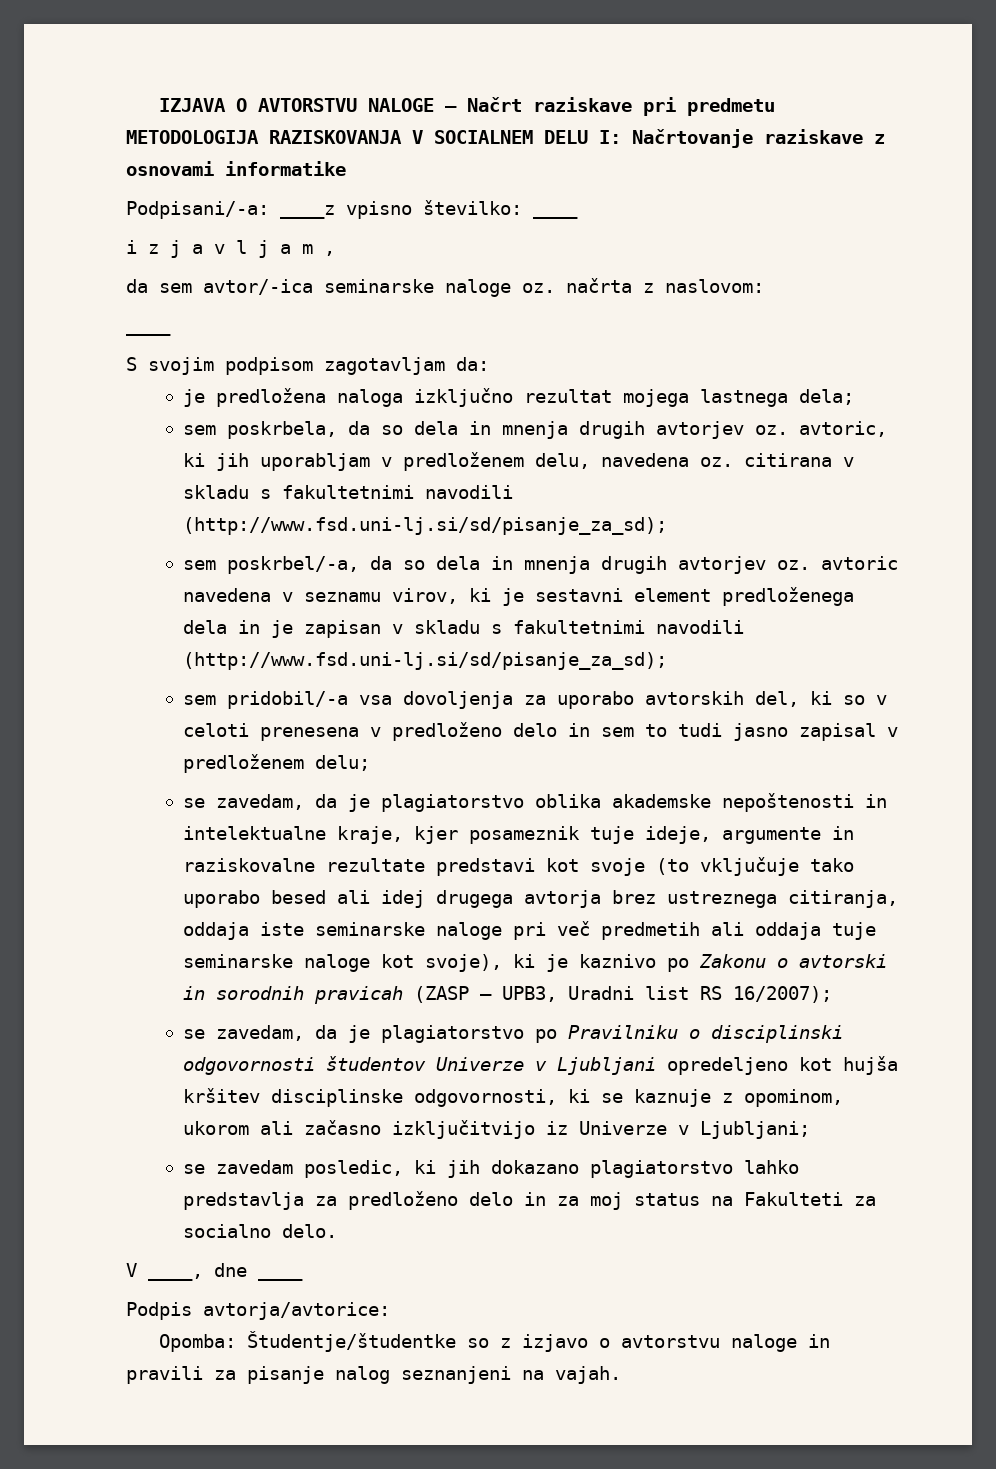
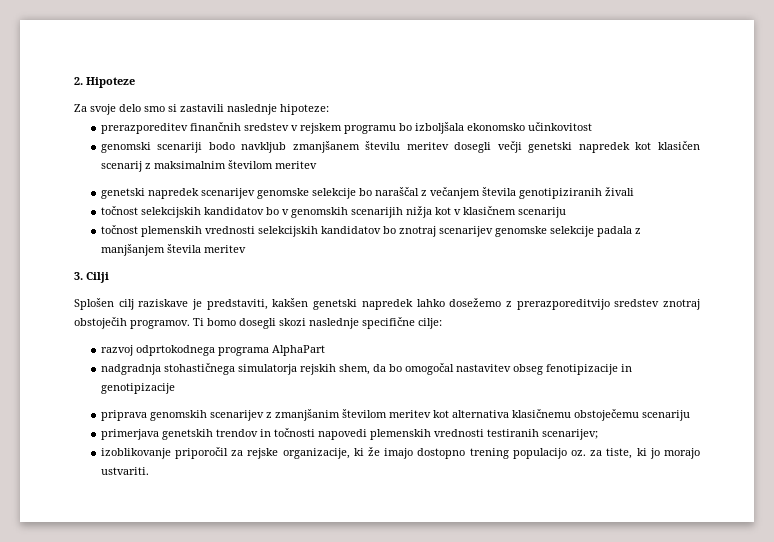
[159,97,776,116] [126,129,885,148] [126,161,346,176] [126,200,522,219] [533,215,578,219] [126,240,335,258] [126,278,764,297] [126,332,171,336] [126,357,489,375] [183,388,855,407] [183,421,888,439] [183,452,855,471] [183,485,514,499] [183,517,668,535] [183,556,899,574] [183,587,855,606] [183,620,745,638] [183,652,668,670] [183,691,888,709] [183,722,899,741] [183,754,371,773] [183,793,888,812] [183,826,855,844] [183,857,855,876] [183,890,899,908] [183,921,877,940] [183,954,888,972] [183,986,833,1004] [183,1025,844,1043] [183,1056,899,1075] [183,1088,844,1107] [183,1120,811,1139] [183,1160,800,1178] [183,1191,877,1210] [183,1224,338,1238] [126,1263,247,1281] [258,1277,303,1281] [126,1302,390,1320] [159,1331,831,1352] [126,1366,621,1384] IZJAVA O AVTORSTVU NALOGE – Načrt raziskave pri predmetu METODOLOGIJA RAZISKOVANJA V SOCIALNEM DELU I: Načrtovanje raziskave z osnovami informatike // Podpisani/-a: ____z vpisno številko: ____ // i z j a v l j a m , // da sem avtor/-ica seminarske naloge oz. načrta z naslovom: // ____ // S svojim podpisom zagotavljam da: // je predložena naloga izključno rezultat mojega lastnega dela; // sem poskrbela, da so dela in mnenja drugih avtorjev oz. avtoric, ki jih uporabljam v predloženem delu, navedena oz. citirana v skladu s fakultetnimi navodili (http://www.fsd.uni-lj.si/sd/pisanje_za_sd); // sem poskrbel/-a, da so dela in mnenja drugih avtorjev oz. avtoric navedena v seznamu virov, ki je sestavni element predloženega dela in je zapisan v skladu s fakultetnimi navodili (http://www.fsd.uni-lj.si/sd/pisanje_za_sd); // sem pridobil/-a vsa dovoljenja za uporabo avtorskih del, ki so v celoti prenesena v predloženo delo in sem to tudi jasno zapisal v predloženem delu; // se zavedam, da je plagiatorstvo oblika akademske nepoštenosti in intelektualne kraje, kjer posameznik tuje ideje, argumente in raziskovalne rezultate predstavi kot svoje (to vključuje tako uporabo besed ali idej drugega avtorja brez ustreznega citiranja, oddaja iste seminarske naloge pri več predmetih ali oddaja tuje seminarske naloge kot svoje), ki je kaznivo po Zakonu o avtorski in sorodnih pravicah (ZASP – UPB3, Uradni list RS 16/2007); // se zavedam, da je plagiatorstvo po Pravilniku o disciplinski odgovornosti študentov Univerze v Ljubljani opredeljeno kot hujša kršitev disciplinske odgovornosti, ki se kaznuje z opominom, ukorom ali začasno izključitvijo iz Univerze v Ljubljani; // se zavedam posledic, ki jih dokazano plagiatorstvo lahko predstavlja za predloženo delo in za moj status na Fakulteti za socialno delo. // V ____, dne ____ // Podpis avtorja/avtorice: // Opomba: Študentje/študentke so z izjavo o avtorstvu naloge in pravili za pisanje nalog seznanjeni na vajah. -> [74,77,135,88] [74,104,329,115] [100,122,592,134] [100,141,700,153] [100,160,317,172] [100,187,634,199] [100,206,566,218] [100,225,641,237] [100,244,246,256] [74,272,109,283] [74,298,700,310] [74,317,442,329] [100,345,325,356] [100,363,632,375] [100,383,175,394] [100,409,690,421] [100,428,598,440] [100,447,700,459] [100,467,149,475] 2. Hipoteze // Za svoje delo smo si zastavili naslednje hipoteze: // prerazporeditev finančnih sredstev v rejskem programu bo izboljšala ekonomsko učinkovitost // genomski scenariji bodo navkljub zmanjšanem številu meritev dosegli večji genetski napredek kot klasičen scenarij z maksimalnim številom meritev // genetski napredek scenarijev genomske selekcije bo naraščal z večanjem števila genotipiziranih živali // točnost selekcijskih kandidatov bo v genomskih scenarijih nižja kot v klasičnem scenariju // točnost plemenskih vrednosti selekcijskih kandidatov bo znotraj scenarijev genomske selekcije padala z manjšanjem števila meritev // 3. Cilji // Splošen cilj raziskave je predstaviti, kakšen genetski napredek lahko dosežemo z prerazporeditvijo sredstev znotraj obstoječih programov. Ti bomo dosegli skozi naslednje specifične cilje: // razvoj odprtokodnega programa AlphaPart // nadgradnja stohastičnega simulatorja rejskih shem, da bo omogočal nastavitev obseg fenotipizacije in genotipizacije // priprava genomskih scenarijev z zmanjšanim številom meritev kot alternativa klasičnemu obstoječemu scenariju // primerjava genetskih trendov in točnosti napovedi plemenskih vrednosti testiranih scenarijev; // izoblikovanje priporočil za rejske organizacije, ki že imajo dostopno trening populacijo oz. za tiste, ki jo morajo ustvariti.

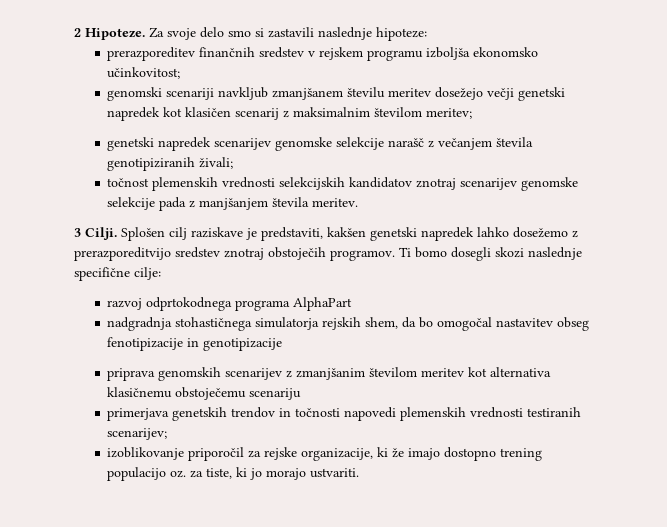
[74,77,135,88] 2. Hipoteze // -> [74,28,145,40] 2 Hipoteze.
[398,122,592,134] bo izboljšala ekonomsko učinkovitost -> [426,47,539,60] [107,67,181,79] izboljša ekonomsko učinkovitost;
[208,142,235,150] bodo -> (215, 94) none
[454,142,492,153] dosegli -> [435,87,484,100] dosežejo
[274,161,317,169] meritev -> [426,108,473,119] meritev;
[358,187,419,196] bo naraščal -> [388,138,425,147] narašč
[604,187,634,196] [100,206,566,218] živali // točnost selekcijskih kandidatov bo v genomskih scenarijih nižja kot v klasičnem scenariju -> [199,157,234,169] živali;
[382,226,396,234] bo -> (413, 182) none
[596,226,632,237] padala -> [159,197,187,211] pada
[203,245,246,253] [74,272,109,283] meritev // 3. Cilji // -> [312,198,359,207] [74,227,117,240] meritev. // 3 Cilji.

